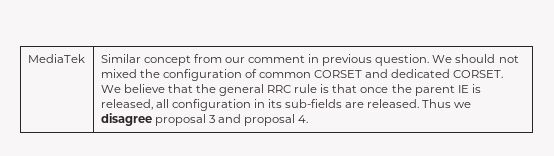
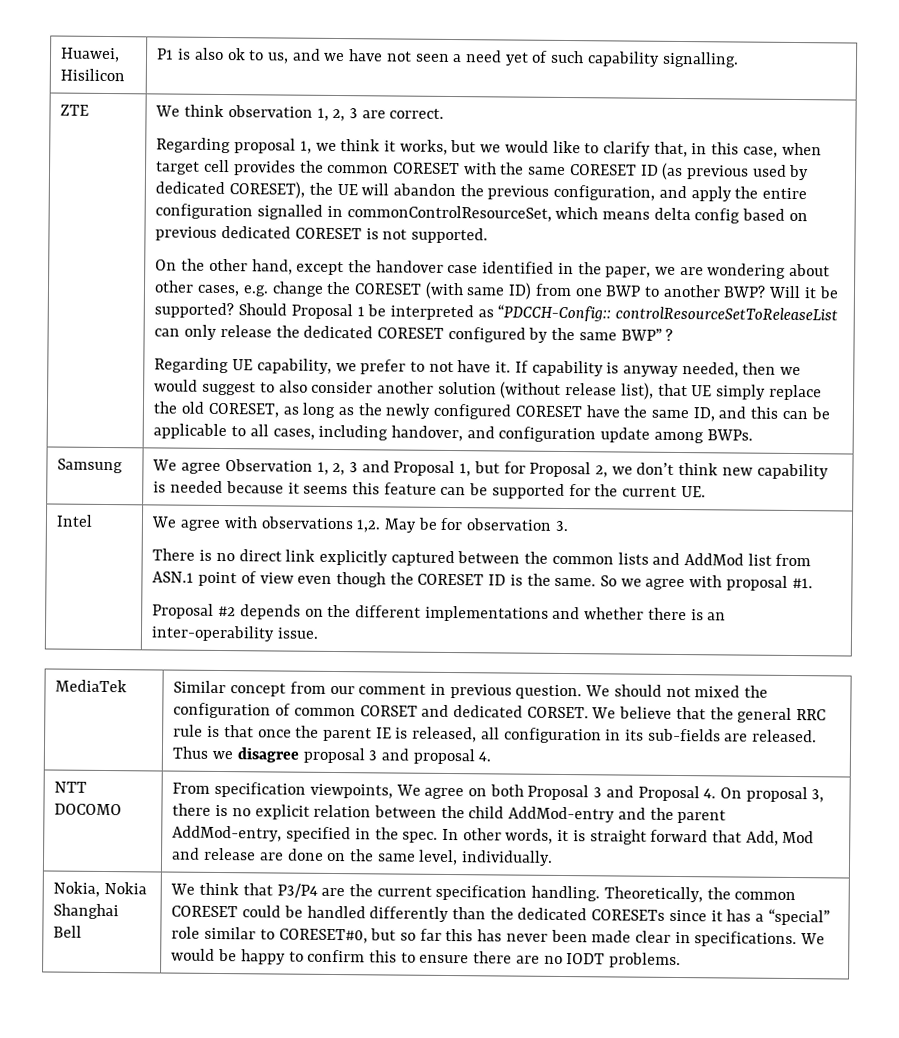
(27, 58) none -> [60,47,121,63] [60,68,126,82] [156,47,739,68] [60,104,90,116] [155,104,445,122] [156,137,822,158] [155,159,810,181] [155,181,808,202] [155,203,808,224] [155,225,488,244] [155,258,831,279] [154,280,839,300] [154,302,839,322] [154,324,674,343] [154,357,802,378] [154,379,822,401] [153,401,830,422] [153,423,753,444] [57,458,124,474] [152,459,829,480] [153,480,706,499] [56,514,94,527] [151,516,568,533] [152,548,812,567] [152,571,813,591] [152,603,727,622] [151,625,320,642] Huawei, Hisilicon | P1 is also ok to us, and we have not seen a need yet of such capability signalling. // ZTE | We think observation 1, 2, 3 are correct. // Regarding proposal 1, we think it works, but we would like to clarify that, in this case, when target cell provides the common CORESET with the same CORESET ID (as previous used by dedicated CORESET), the UE will abandon the previous configuration, and apply the entire configuration signalled in commonControlResourceSet, which means delta config based on previous dedicated CORESET is not supported. // On the other hand, except the handover case identified in the paper, we are wondering about other cases, e.g. change the CORESET (with same ID) from one BWP to another BWP? Will it be supported? Should Proposal 1 be interpreted as “PDCCH-Config:: controlResourceSetToReleaseList can only release the dedicated CORESET configured by the same BWP” ? // Regarding UE capability, we prefer to not have it. If capability is anyway needed, then we would suggest to also consider another solution (without release list), that UE simply replace the old CORESET, as long as the newly configured CORESET have the same ID, and this can be applicable to all cases, including handover, and configuration update among BWPs. // Samsung | We agree Observation 1, 2, 3 and Proposal 1, but for Proposal 2, we don’t think new capability is needed because it seems this feature can be supported for the current UE. // Intel | We agree with observations 1,2. May be for observation 3. // There is no direct link explicitly captured between the common lists and AddMod list from ASN.1 point of view even though the CORESET ID is the same. So we agree with proposal #1. // Proposal #2 depends on the different implementations and whether there is an inter-operability issue. //
(309, 119) none -> [54,781,88,793] [54,803,123,816] [172,781,825,803] [172,803,727,824] [172,825,815,846] [172,847,554,866] [53,881,148,897] [53,903,120,920] [53,925,83,938] [170,882,797,903] [171,905,830,926] [171,926,826,948] [171,948,682,969] // NTT DOCOMO | From specification viewpoints, We agree on both Proposal 3 and Proposal 4. On proposal 3, there is no explicit relation between the child AddMod-entry and the parent AddMod-entry, specified in the spec. In other words, it is straight forward that Add, Mod and release are done on the same level, individually. // Nokia, Nokia Shanghai Bell | We think that P3/P4 are the current specification handling. Theoretically, the common CORESET could be handled differently than the dedicated CORESETs since it has a “special” role similar to CORESET#0, but so far this has never been made clear in specifications. We would be happy to confirm this to ensure there are no IODT problems.

